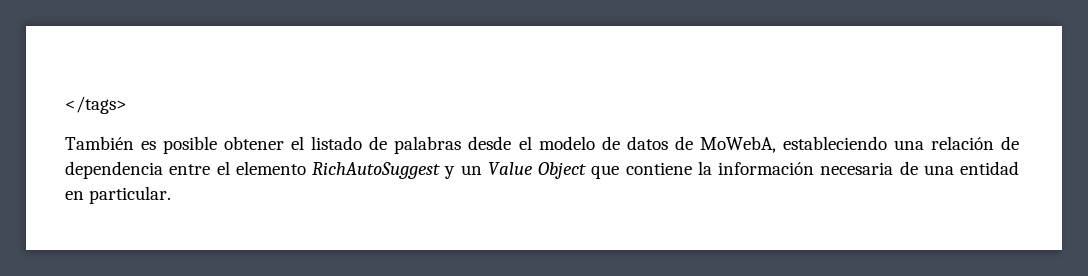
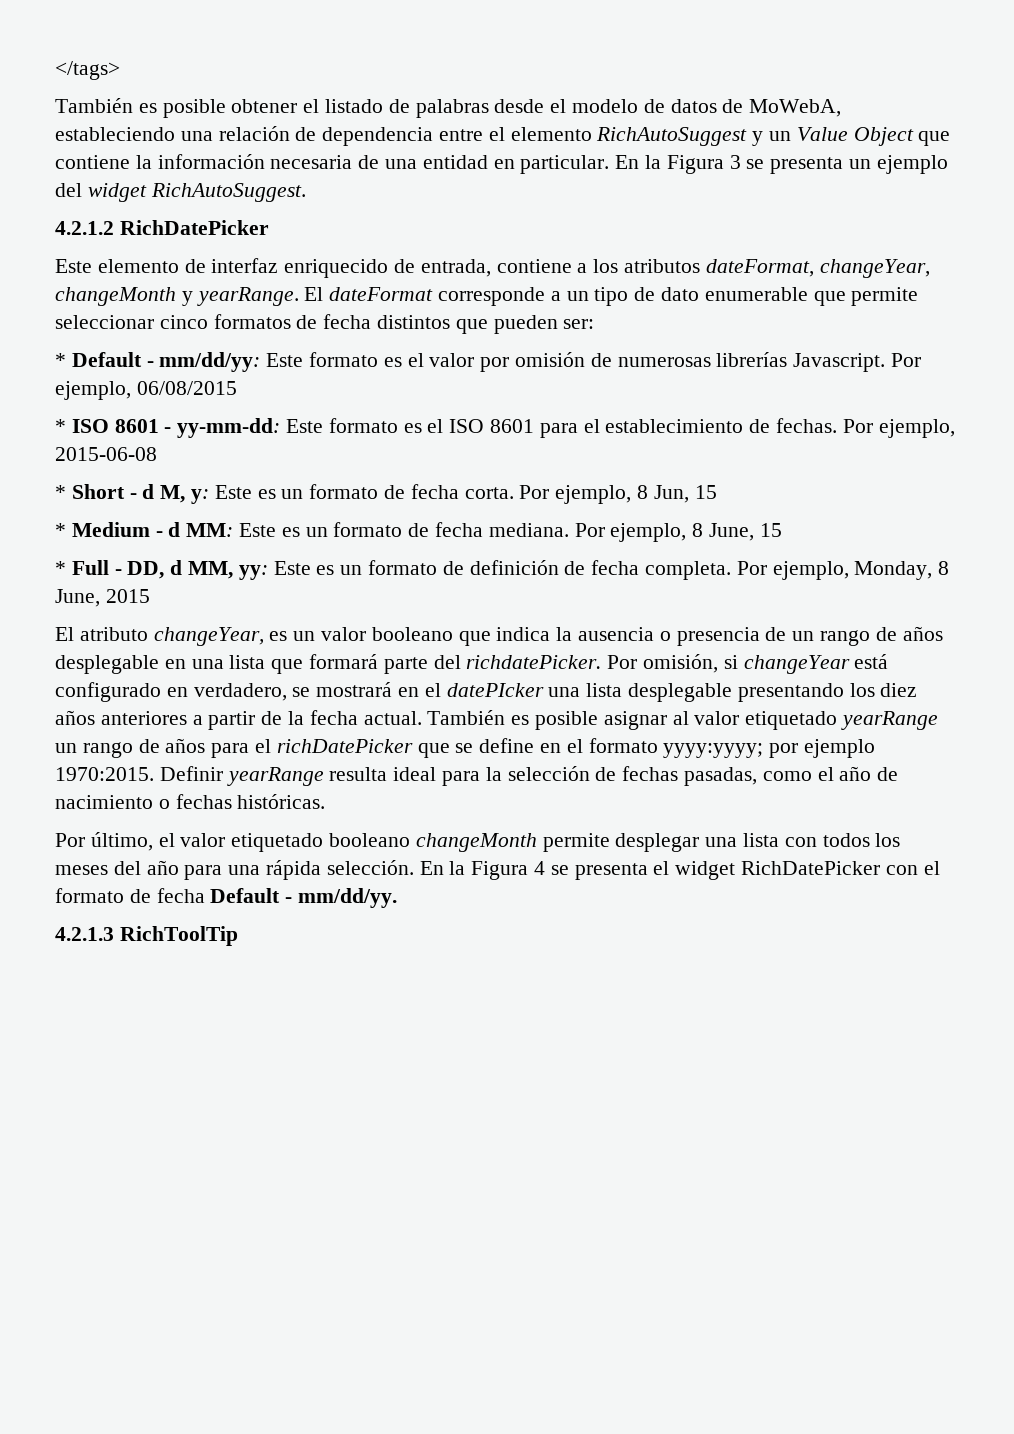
(172, 195) none -> [615,155,948,174] [55,183,306,202] [55,220,269,235] [55,258,930,278] [55,287,919,306] [55,314,595,334] [55,352,922,372] [55,381,237,400] [55,418,955,438] [55,447,157,461] [55,484,717,504] [55,522,782,542] [55,560,950,580] [55,589,150,607] [55,626,943,646] [55,654,889,674] [55,682,918,702] [55,710,939,730] [55,738,876,758] [55,766,899,786] [55,794,326,809] [55,832,901,852] [55,860,940,880] [55,888,398,908] [55,926,238,946] En la Figura 3 se presenta un ejemplo del widget RichAutoSuggest. // 4.2.1.2 RichDatePicker // Este elemento de interfaz enriquecido de entrada, contiene a los atributos dateFormat, changeYear, changeMonth y yearRange. El dateFormat corresponde a un tipo de dato enumerable que permite seleccionar cinco formatos de fecha distintos que pueden ser: // * Default - mm/dd/yy: Este formato es el valor por omisión de numerosas librerías Javascript. Por ejemplo, 06/08/2015 // * ISO 8601 - yy-mm-dd: Este formato es el ISO 8601 para el establecimiento de fechas. Por ejemplo, 2015-06-08 // * Short - d M, y: Este es un formato de fecha corta. Por ejemplo, 8 Jun, 15 // * Medium - d MM: Este es un formato de fecha mediana. Por ejemplo, 8 June, 15 // * Full - DD, d MM, yy: Este es un formato de definición de fecha completa. Por ejemplo, Monday, 8 June, 2015 // El atributo changeYear, es un valor booleano que indica la ausencia o presencia de un rango de años desplegable en una lista que formará parte del richdatePicker. Por omisión, si changeYear está configurado en verdadero, se mostrará en el datePIcker una lista desplegable presentando los diez años anteriores a partir de la fecha actual. También es posible asignar al valor etiquetado yearRange un rango de años para el richDatePicker que se define en el formato yyyy:yyyy; por ejemplo 1970:2015. Definir yearRange resulta ideal para la selección de fechas pasadas, como el año de nacimiento o fechas históricas. // Por último, el valor etiquetado booleano changeMonth permite desplegar una lista con todos los meses del año para una rápida selección. En la Figura 4 se presenta el widget RichDatePicker con el formato de fecha Default - mm/dd/yy. // 4.2.1.3 RichToolTip

